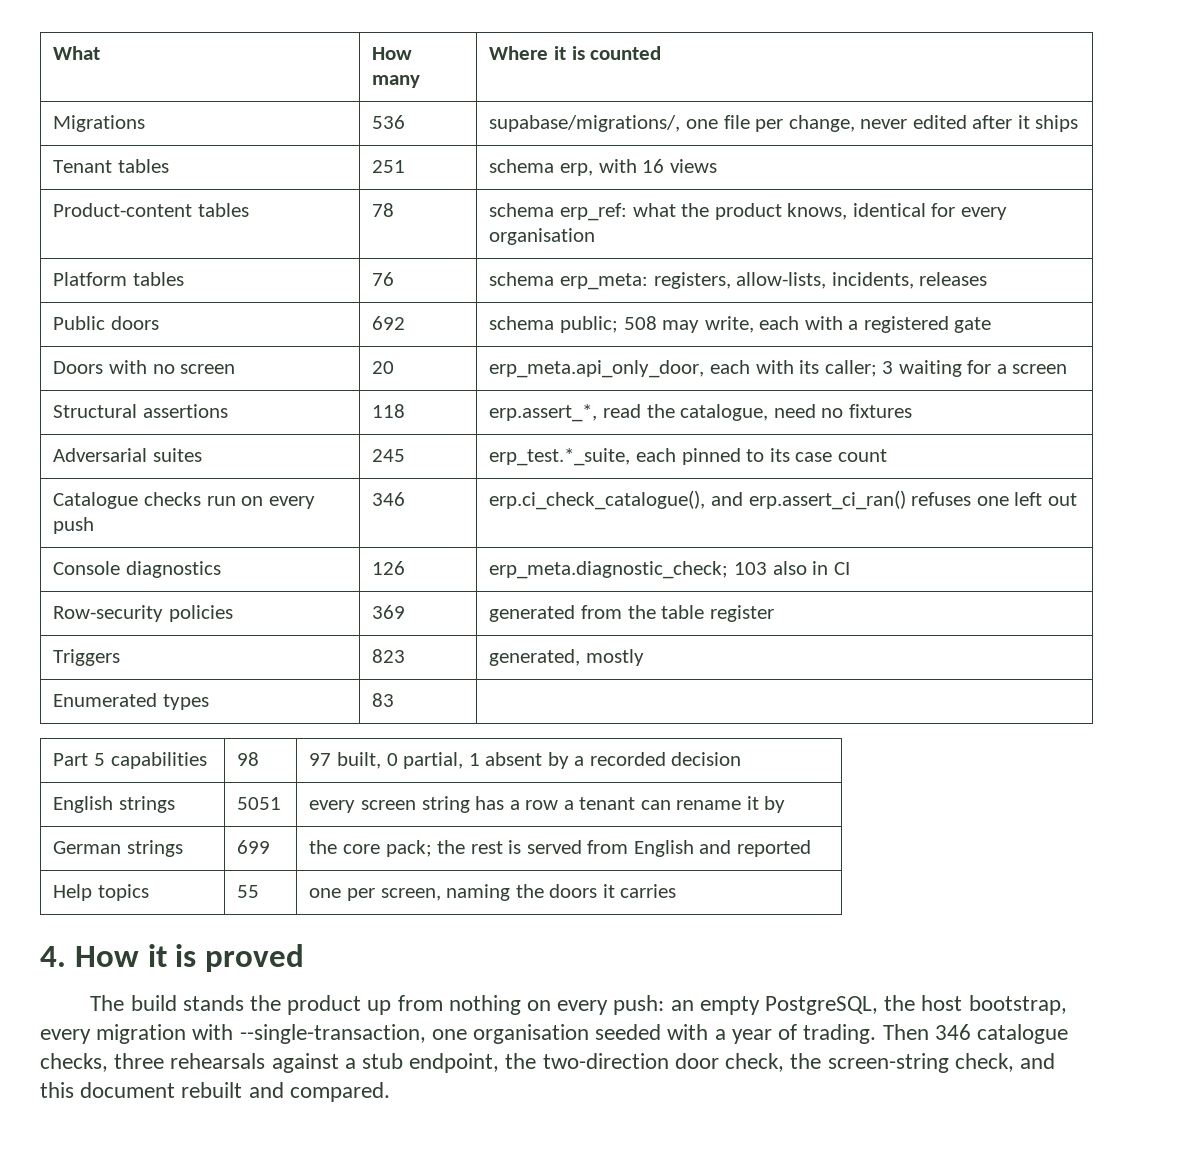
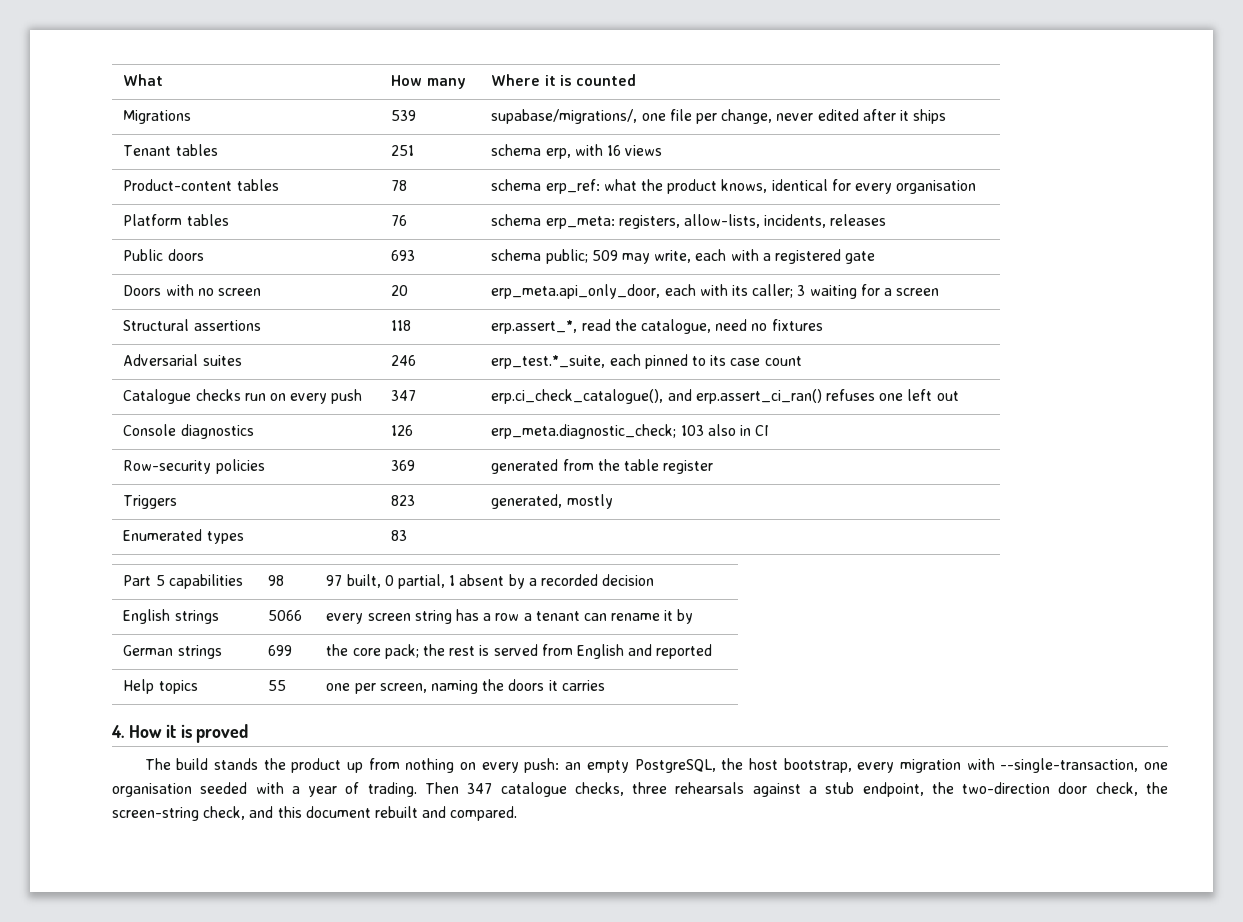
[372,115,406,129] 536 -> [391,110,417,121] 539
[372,316,406,330] 692 -> [391,250,416,261] 693
[623,316,657,330] 508 -> [591,250,618,261] 509
[372,449,406,462] 245 -> [391,355,417,366] 246
[372,492,406,506] 346 -> [391,390,417,401] 347
[237,797,282,810] 5051 -> [268,610,303,621] 5066
[934,1024,971,1040] 346 -> [467,783,493,794] 347

